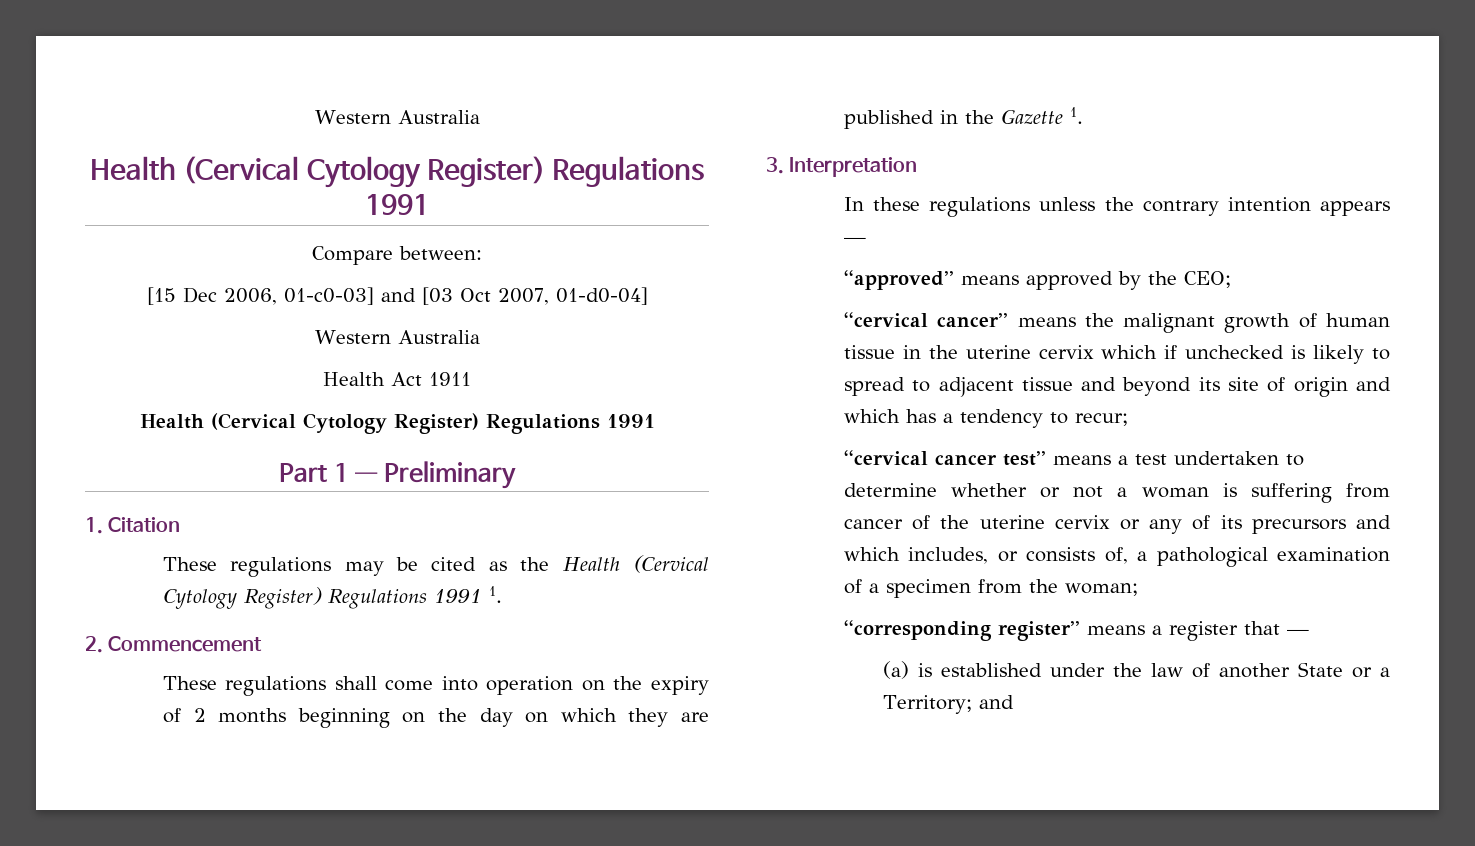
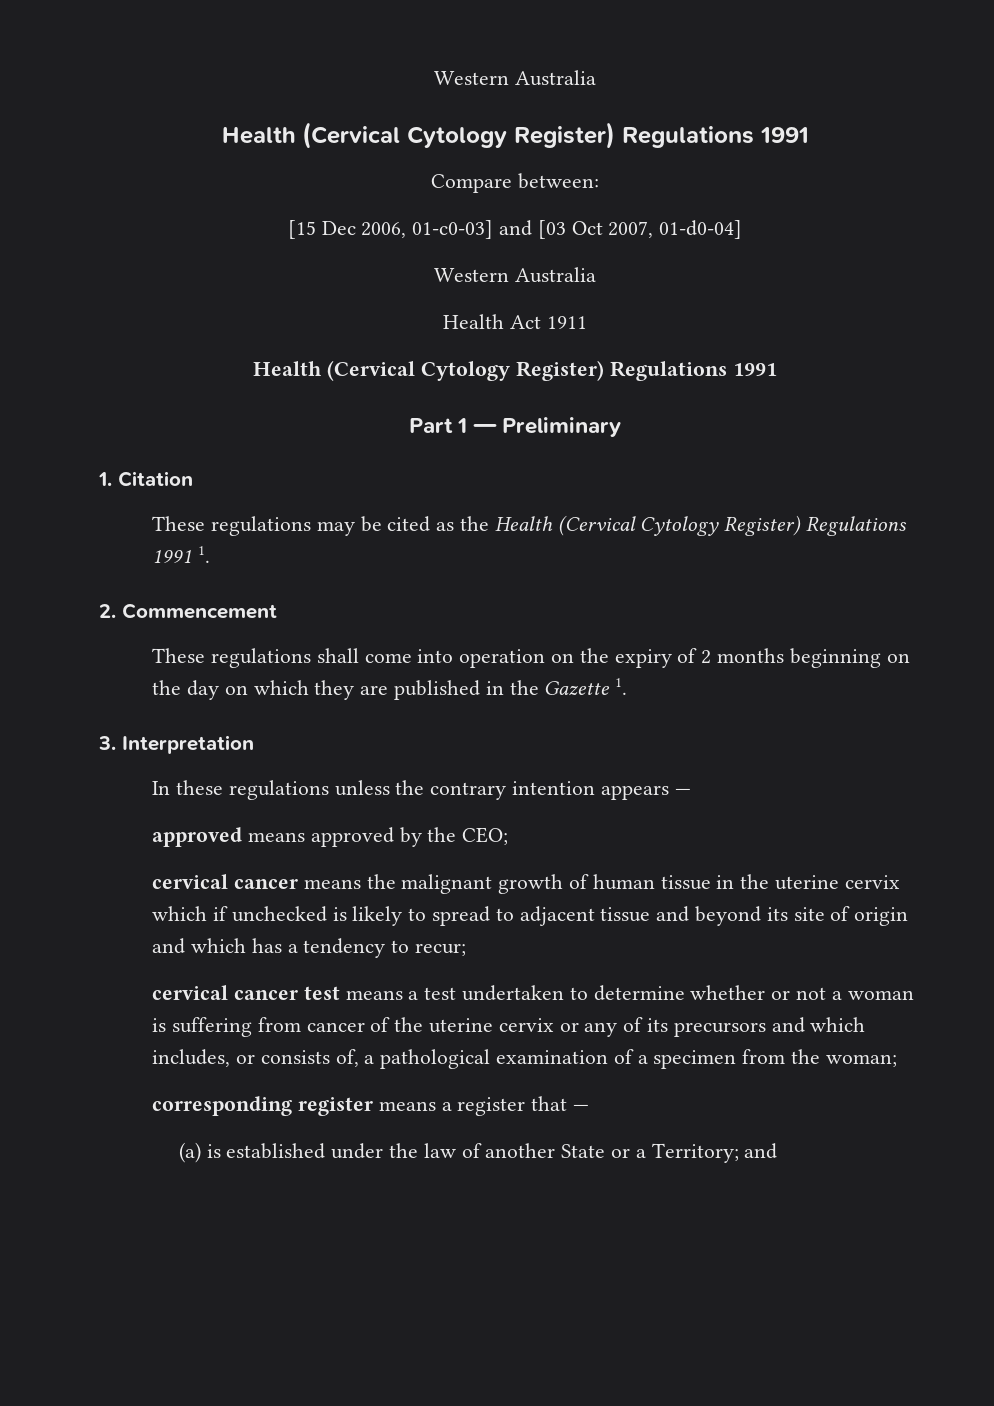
[843,270,954,290] “approved” -> [152,827,243,847] approved
[843,312,1009,327] “cervical cancer” -> [152,874,298,889] cervical cancer
[843,450,1046,466] “cervical cancer test” -> [152,985,340,1000] cervical cancer test
[843,620,1080,641] “corresponding register” -> [152,1096,373,1116] corresponding register

